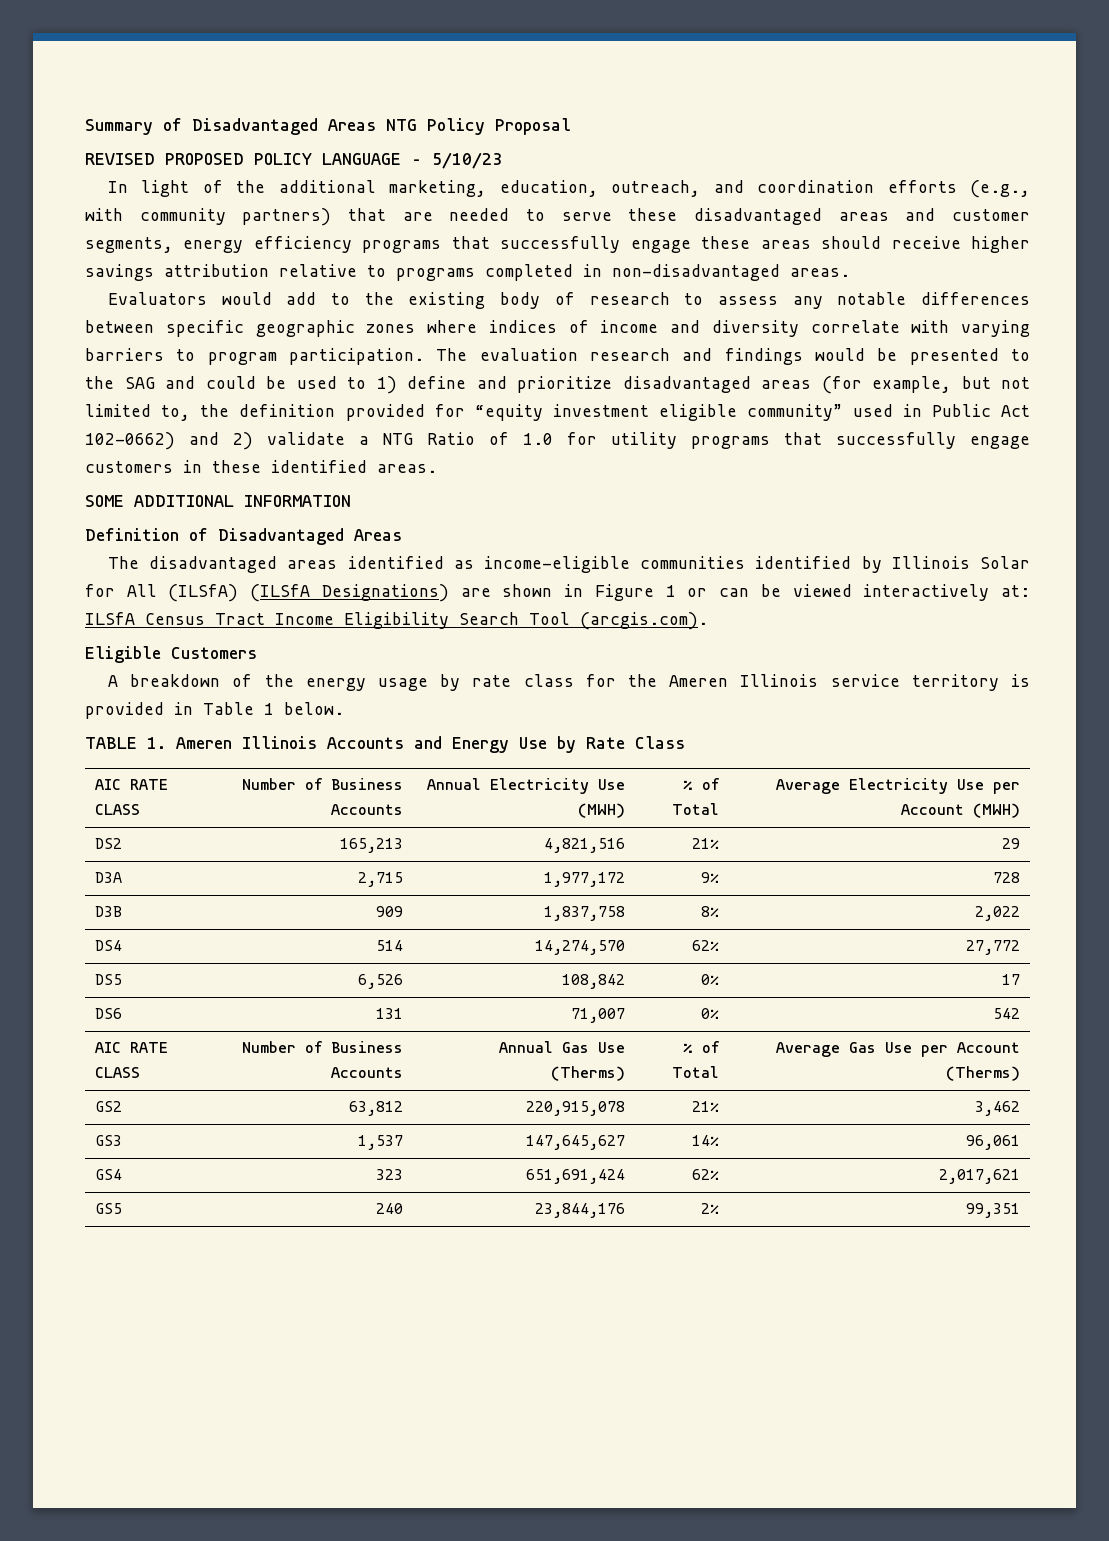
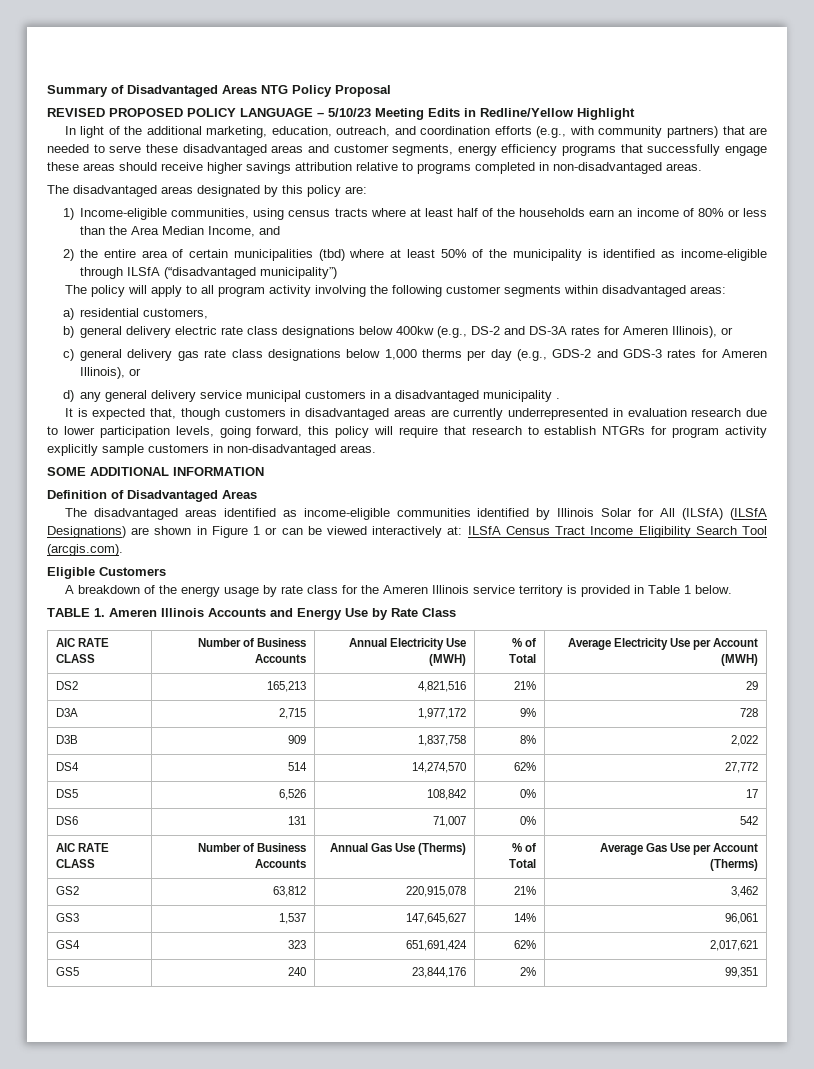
(502, 160) none -> [375,108,635,120] Meeting Edits in Redline/Yellow Highlight
[107,292,1030,309] [85,320,1030,337] [85,348,1031,365] [85,376,1030,394] [85,404,1031,421] [85,432,1030,450] [85,460,367,473] Evaluators would add to the existing body of research to assess any notable differences between specific geographic zones where indices of income and diversity correlate with varying barriers to program participation. The evaluation research and findings would be presented to the SAG and could be used to 1) define and prioritize disadvantaged areas (for example, but not limited to, the definition provided for “equity investment eligible community” used in Public Act 102-0662) and 2) validate a NTG Ratio of 1.0 for utility programs that successfully engage customers in these identified -> [47,185,367,197] [62,208,767,220] [80,226,281,237] [62,249,767,261] [80,267,338,279] [64,285,726,297] [62,308,209,320] [62,326,734,338] [62,349,767,361] [80,367,142,379] [62,390,561,402] [64,408,767,420] [47,426,767,438] [47,444,336,456] The disadvantaged areas designated by this policy are: // 1) Income-eligible communities, using census tracts where at least half of the households earn an income of 80% or less than the Area Median Income, and // 2) the entire area of certain municipalities (tbd) where at least 50% of the municipality is identified as income-eligible through ILSfA (“disadvantaged municipality”) // The policy will apply to all program activity involving the following customer segments within disadvantaged areas: // a) residential customers, // b) general delivery electric rate class designations below 400kw (e.g., DS-2 and DS-3A rates for Ameren Illinois), or // c) general delivery gas rate class designations below 1,000 therms per day (e.g., GDS-2 and GDS-3 rates for Ameren Illinois), or // d) any general delivery service municipal customers in a disadvantaged municipality . // It is expected that, though customers in disadvantaged areas are currently underrepresented in evaluation research due to lower participation levels, going forward, this policy will require that research to establish NTGRs for program activity explicitly sample customers in non-disadvantaged

